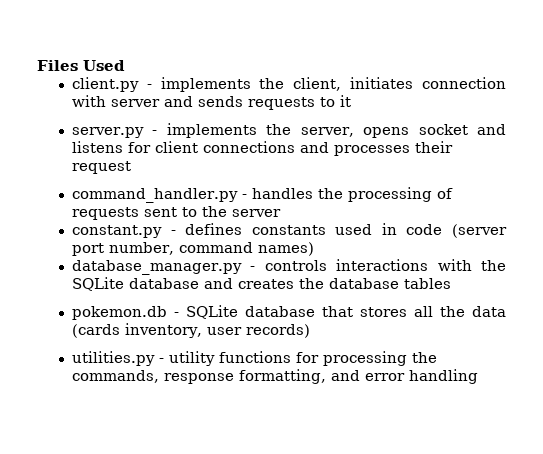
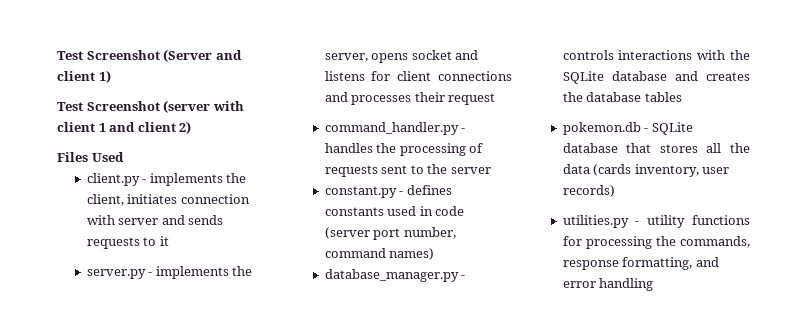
(37, 65) none -> [57,49,242,62] [57,70,111,83] [57,100,244,113] [57,121,192,134] Test Screenshot (Server and client 1) // Test Screenshot (server with client 1 and client 2) //

